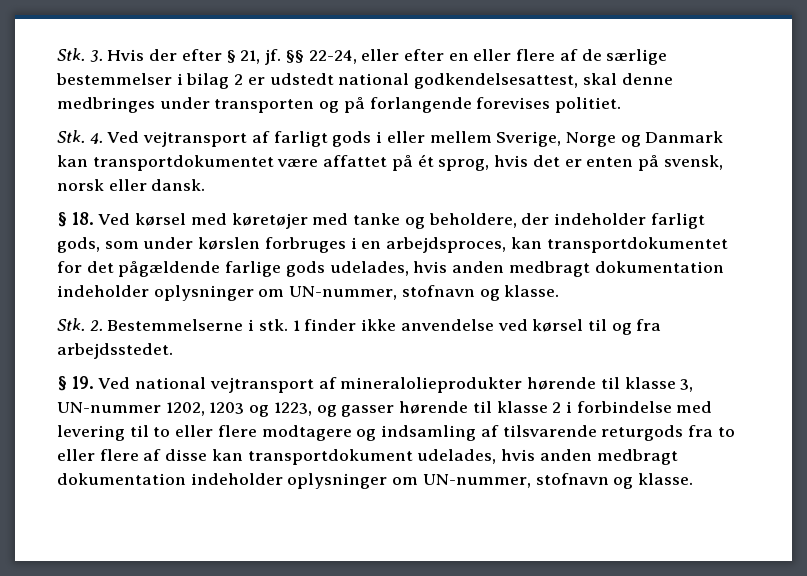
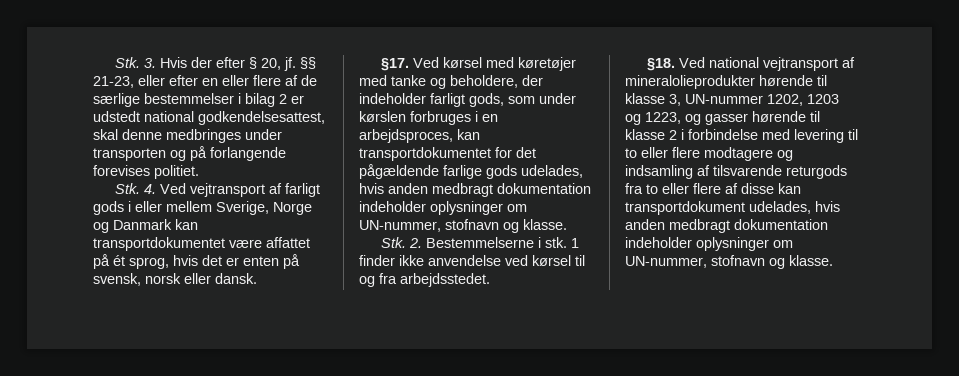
[240,50,261,64] 21, -> [261,58,282,70] 20,
[308,50,357,64] 22-24, -> [93,76,134,88] 21-23,
[57,212,94,227] § 18. -> [381,58,410,71] §17.
[57,376,94,391] § 19. -> [647,58,676,71] §18.

